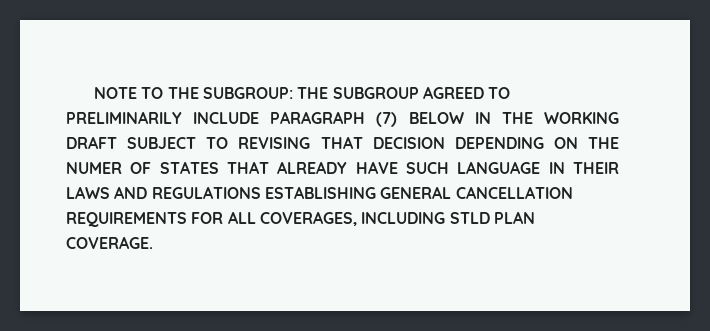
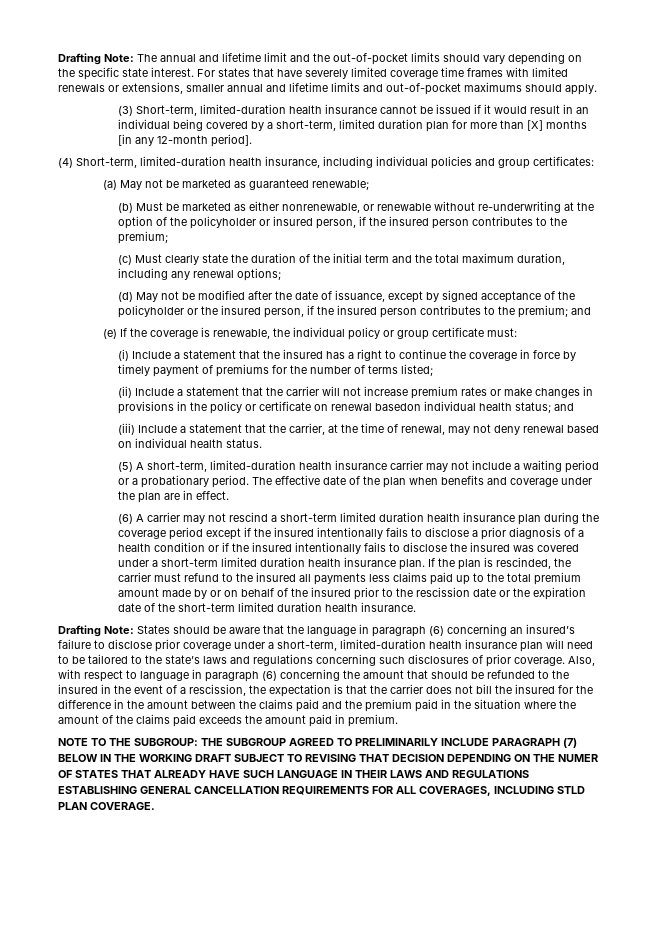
(93, 93) none -> [58,52,582,65] [58,67,568,80] [58,82,597,95] [117,104,589,116] [117,119,587,132] [117,134,252,147] [58,156,594,169] [102,179,369,190] [117,201,594,213] [117,216,567,229] [117,231,168,244] [117,253,565,265] [117,268,281,281] [117,290,575,303] [117,305,591,318] [102,327,517,340] [117,349,576,361] [117,364,433,377] [117,386,593,399] [117,401,574,414] [117,423,599,435] [117,438,262,448] [117,460,599,473] [117,475,592,488] [117,490,229,503] [117,512,599,525] [117,527,584,540] [117,542,579,554] [117,557,571,570] [117,572,581,585] [117,587,586,600] [117,602,416,612] [58,624,575,637] [58,639,593,652] [58,654,595,667] [58,669,569,682] [58,684,593,697] [58,699,576,712] [58,714,398,727] Drafting Note: The annual and lifetime limit and the out-of-pocket limits should vary depending on the specific state interest. For states that have severely limited coverage time frames with limited renewals or extensions, smaller annual and lifetime limits and out-of-pocket maximums should apply. // (3) Short-term, limited-duration health insurance cannot be issued if it would result in an individual being covered by a short-term, limited duration plan for more than [X] months [in any 12-month period]. // (4) Short-term, limited-duration health insurance, including individual policies and group certificates: // (a) May not be marketed as guaranteed renewable; // (b) Must be marketed as either nonrenewable, or renewable without re-underwriting at the option of the policyholder or insured person, if the insured person contributes to the premium; // (c) Must clearly state the duration of the initial term and the total maximum duration, including any renewal options; // (d) May not be modified after the date of issuance, except by signed acceptance of the policyholder or the insured person, if the insured person contributes to the premium; and // (e) If the coverage is renewable, the individual policy or group certificate must: // (i) Include a statement that the insured has a right to continue the coverage in force by timely payment of premiums for the number of terms listed; // (ii) Include a statement that the carrier will not increase premium rates or make changes in provisions in the policy or certificate on renewal basedon individual health status; and // (iii) Include a statement that the carrier, at the time of renewal, may not deny renewal based on individual health status. // (5) A short-term, limited-duration health insurance carrier may not include a waiting period or a probationary period. The effective date of the plan when benefits and coverage under the plan are in effect. // (6) A carrier may not rescind a short-term limited duration health insurance plan during the coverage period except if the insured intentionally fails to disclose a prior diagnosis of a health condition or if the insured intentionally fails to disclose the insured was covered under a short-term limited duration health insurance plan. If the plan is rescinded, the carrier must refund to the insured all payments less claims paid up to the total premium amount made by or on behalf of the insured prior to the rescission date or the expiration date of the short-term limited duration health insurance. // Drafting Note: States should be aware that the language in paragraph (6) concerning an insured’s failure to disclose prior coverage under a short-term, limited-duration health insurance plan will need to be tailored to the state’s laws and regulations concerning such disclosures of prior coverage. Also, with respect to language in paragraph (6) concerning the amount that should be refunded to the insured in the event of a rescission, the expectation is that the carrier does not bill the insured for the difference in the amount between the claims paid and the premium paid in the situation where the amount of the claims paid exceeds the amount paid in premium. //

